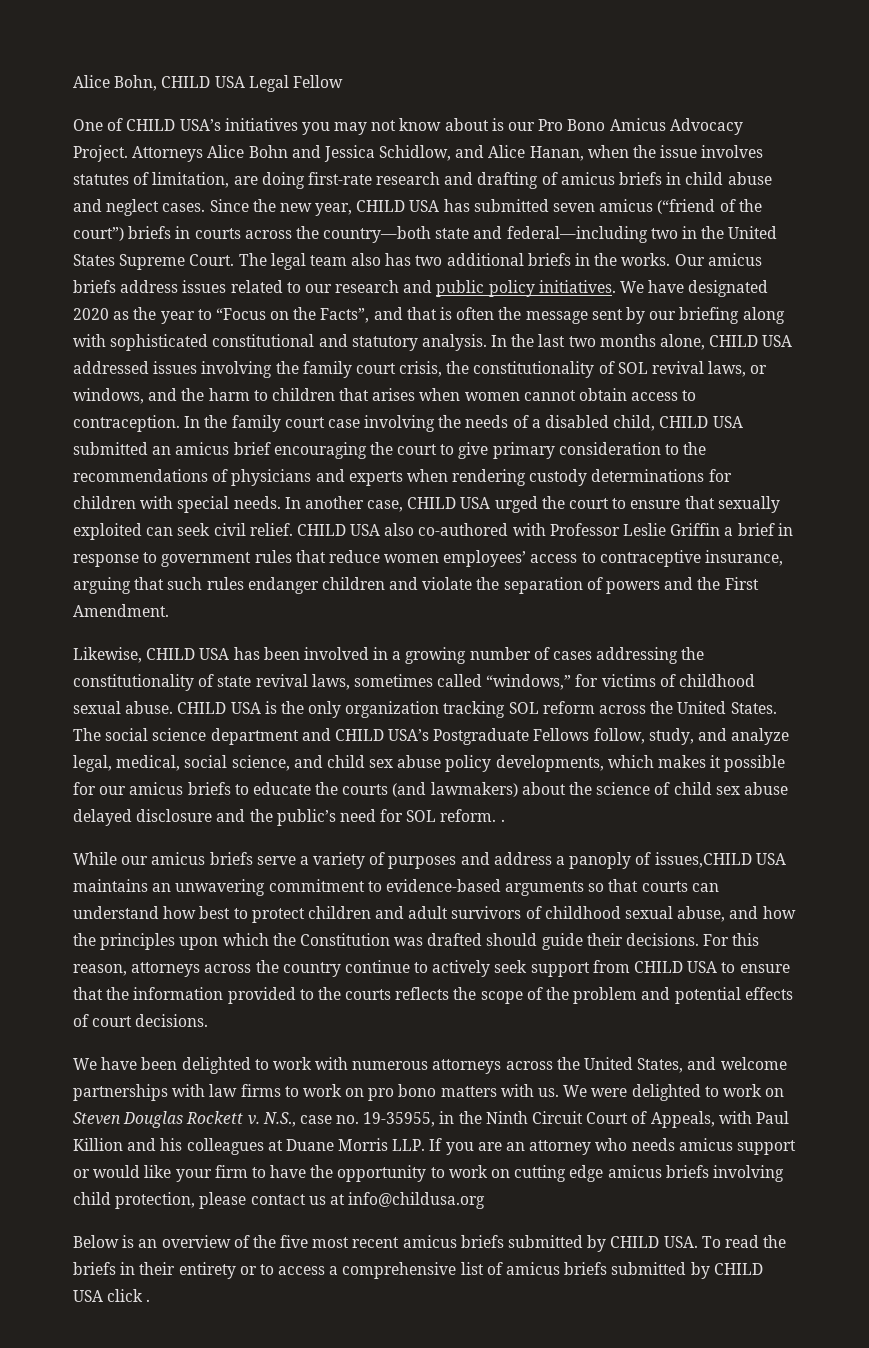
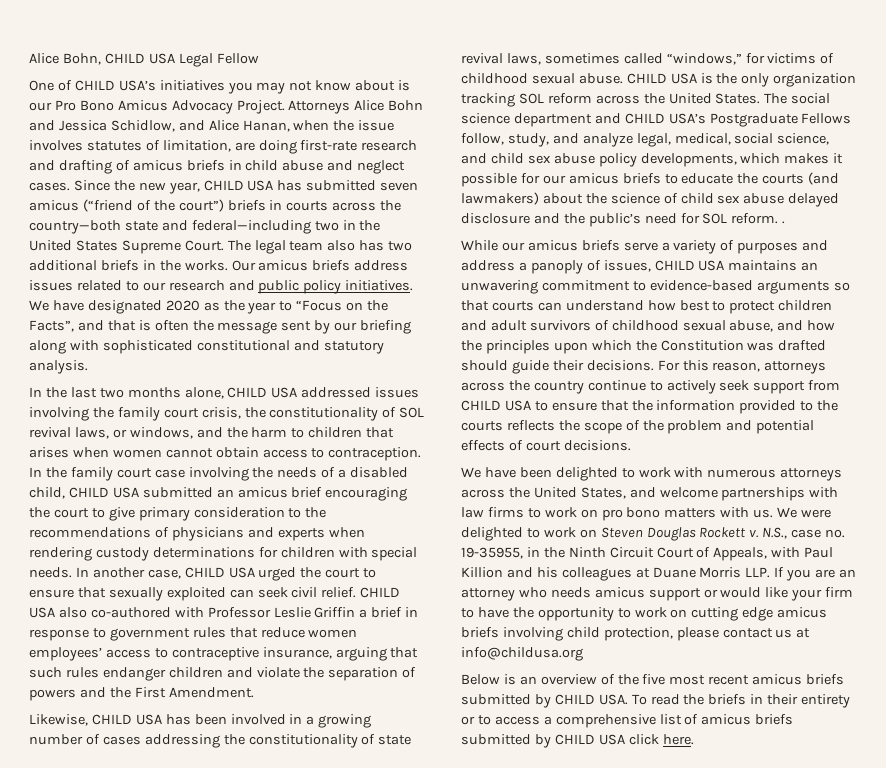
(487, 342) none -> (88, 367) //
[654,852,752,868] issues,CHILD -> [603,260,695,272] issues, CHILD
[146,1299,151,1302] . -> [662,734,694,745] here.

